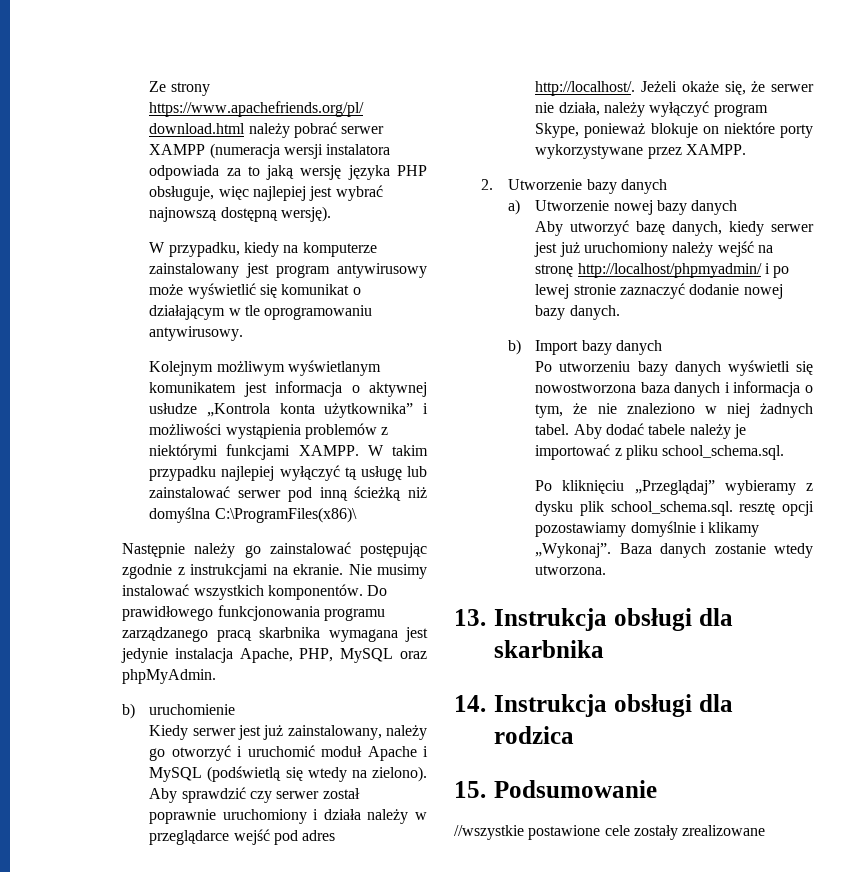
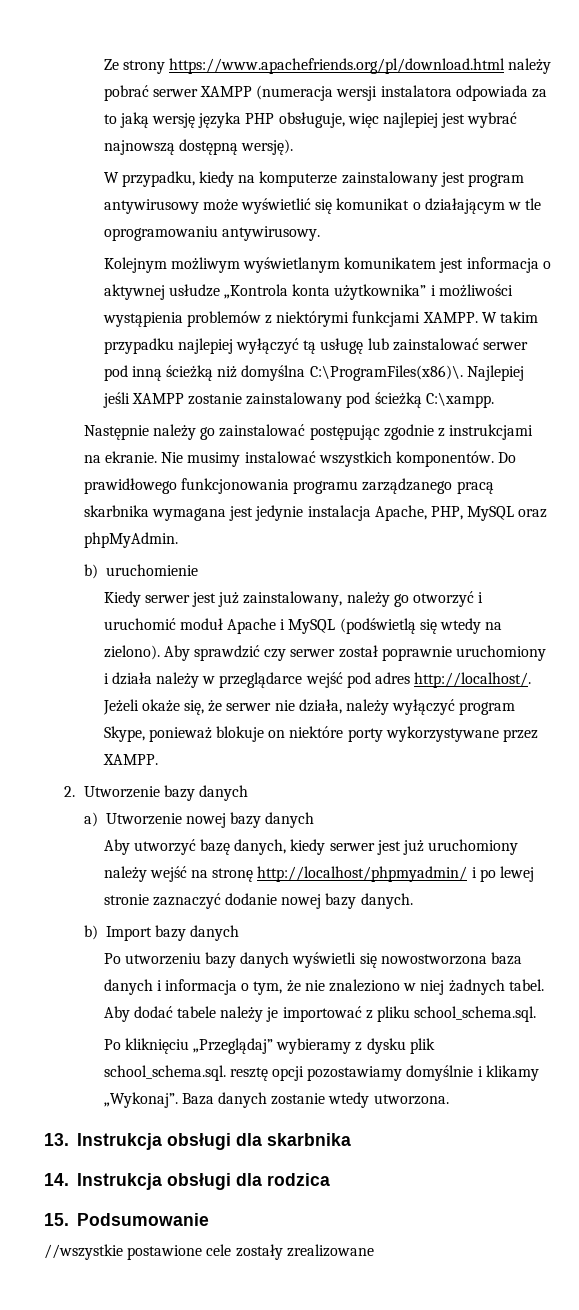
[214,507,357,523] C:\ProgramFiles(x86)\ -> [309,365,524,381] [102,392,494,408] C:\ProgramFiles(x86)\. Najlepiej jeśli XAMPP zostanie zainstalowany pod ścieżką C:\xampp.

